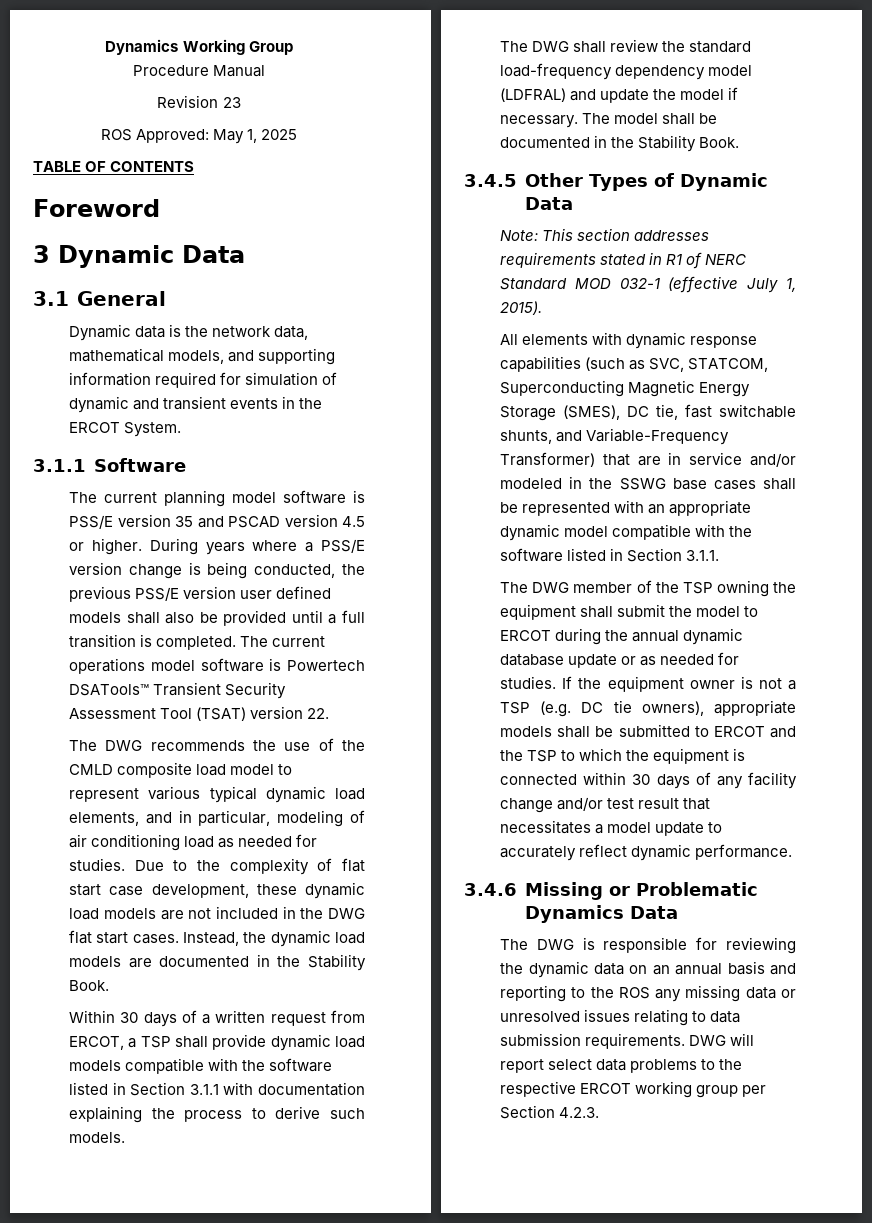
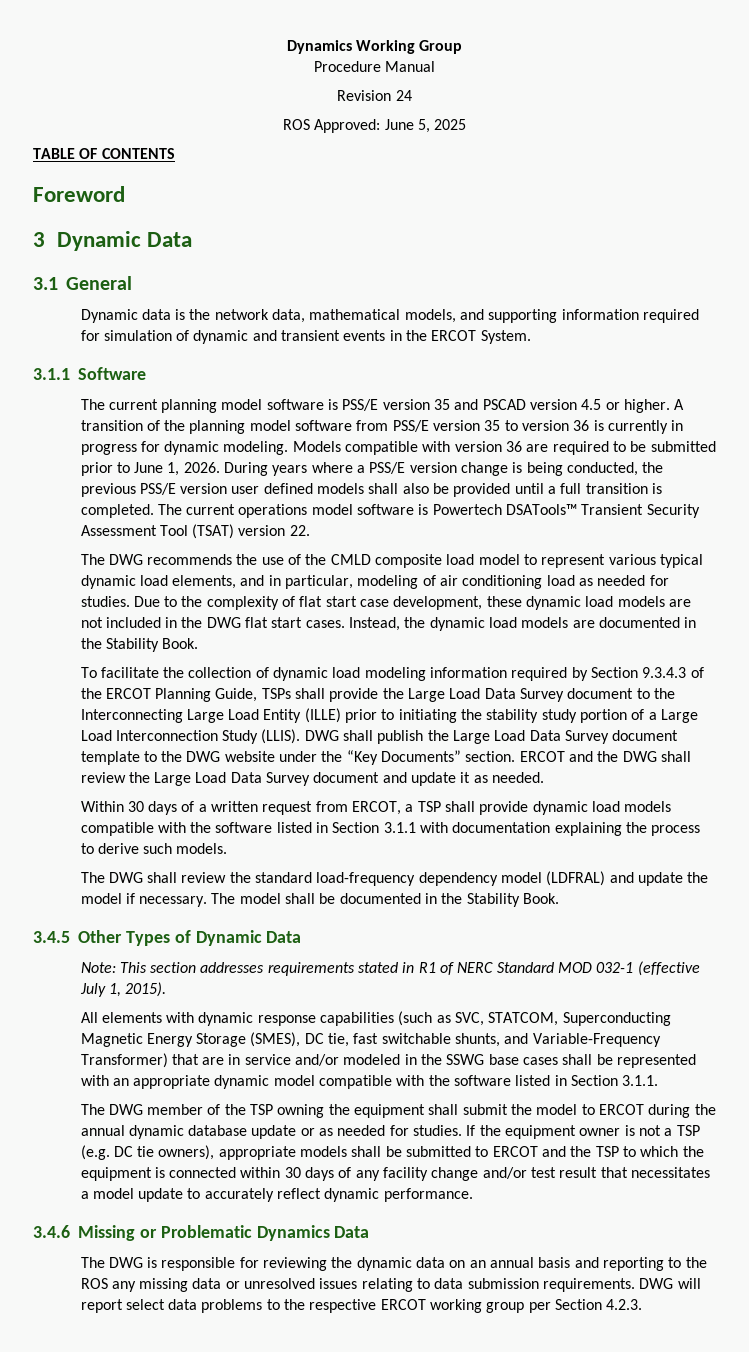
[222,97,241,108] 23 -> [395,90,412,101] 24
[213,129,258,144] May 1, -> [384,119,430,133] June 5,
(142, 546) none -> [674,399,685,410] [80,420,684,434] [80,441,716,455] [80,462,220,476] A transition of the planning model software from PSS/E version 35 to version 36 is currently in progress for dynamic modeling. Models compatible with version 36 are required to be submitted prior to June 1, 2026.
(110, 985) none -> [80,667,704,681] [80,688,675,702] [80,708,698,723] [80,729,679,744] [80,750,691,765] [80,772,545,786] // To facilitate the collection of dynamic load modeling information required by Section 9.3.4.3 of the ERCOT Planning Guide, TSPs shall provide the Large Load Data Survey document to the Interconnecting Large Load Entity (ILLE) prior to initiating the stability study portion of a Large Load Interconnection Study (LLIS). DWG shall publish the Large Load Data Survey document template to the DWG website under the “Key Documents” section. ERCOT and the DWG shall review the Large Load Data Survey document and update it as needed.

